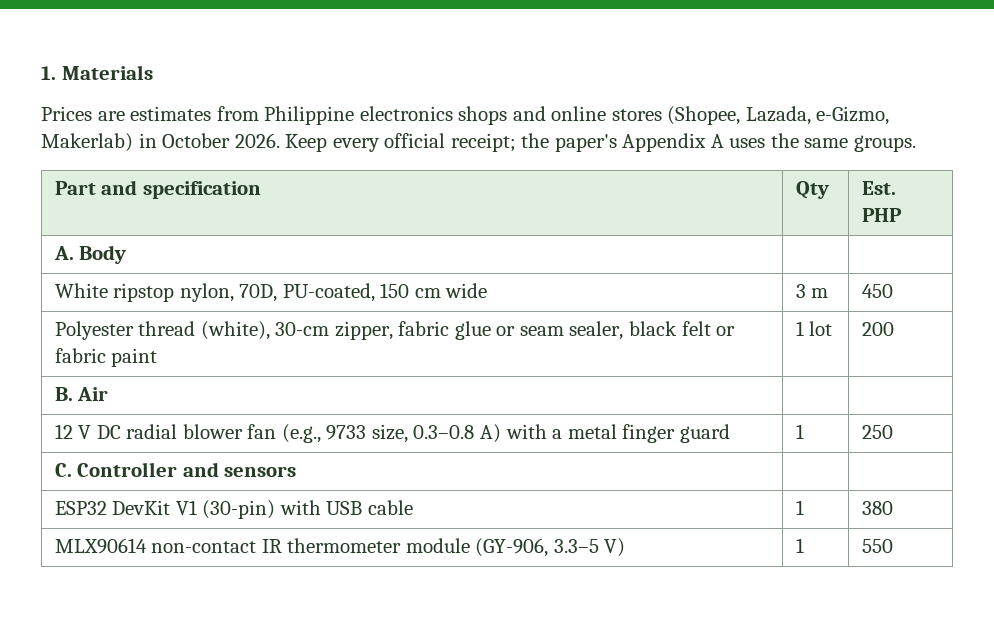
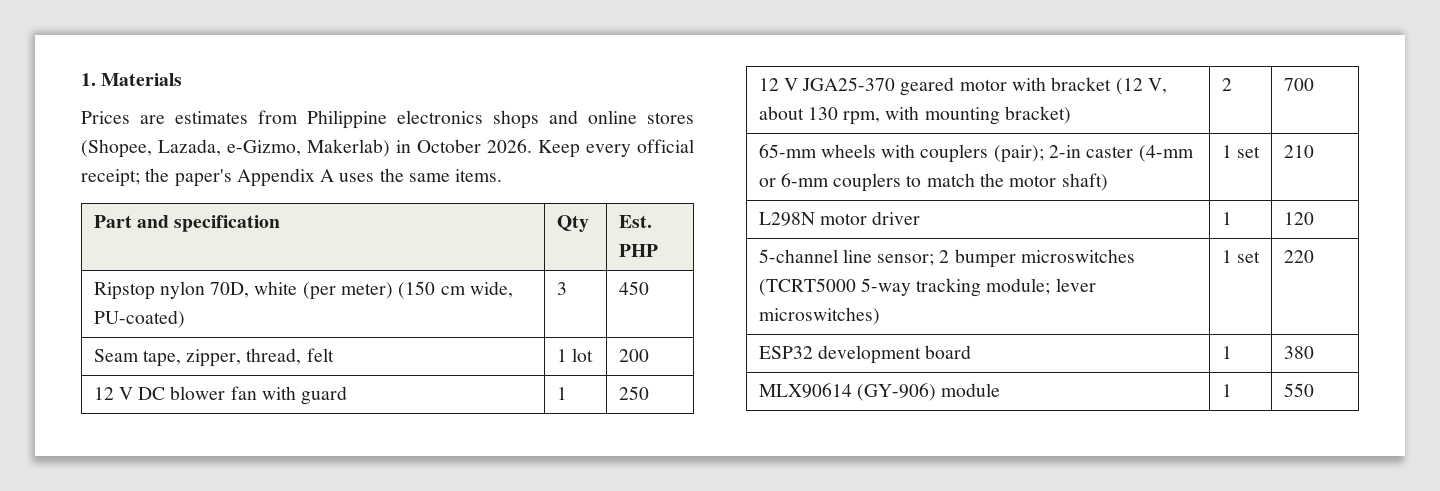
[854,135,917,152] groups. -> [455,169,503,182] items.
[53,245,127,264] [54,283,488,302] A. Body | | // White ripstop nylon, 70D, PU-coated, 150 cm wide -> [93,281,513,300] [93,310,185,328] Ripstop nylon 70D, white (per meter) (150 cm wide, PU-coated)
[811,288,829,298] m -> (567, 288) none
[54,321,736,340] [54,348,158,367] Polyester thread (white), 30-cm zipper, fabric glue or seam sealer, black felt or fabric paint -> [93,348,334,367] Seam tape, zipper, thread, felt
[54,387,109,401] // B. Air | | -> (649, 355) none
[126,424,178,439] radial -> (166, 393) none
[281,424,730,443] [795,424,804,439] [861,425,893,439] [54,462,297,477] [54,500,413,519] [795,500,804,515] [861,501,893,515] [54,538,626,557] (e.g., 9733 size, 0.3–0.8 A) with a metal finger guard | 1 | 250 // C. Controller and sensors | | // ESP32 DevKit V1 (30-pin) with USB cable | 1 | 380 // MLX90614 non-contact IR thermometer module (GY-906, 3.3–5 V) -> [261,386,348,405] [556,387,567,400] [618,386,649,400] [758,77,1167,96] [758,106,1071,125] [1221,78,1232,91] [1283,78,1314,91] [758,144,1194,163] [758,173,1108,192] [1221,145,1260,158] [1283,145,1314,158] [758,211,921,226] [1221,212,1232,225] [1283,212,1314,225] [758,249,1135,268] [758,278,1096,297] [758,307,880,325] [1221,250,1260,263] [1283,250,1314,263] [758,345,972,364] [1221,346,1232,359] [1283,346,1314,359] [758,383,1001,401] with guard | 1 | 250 // 12 V JGA25-370 geared motor with bracket (12 V, about 130 rpm, with mounting bracket) | 2 | 700 // 65-mm wheels with couplers (pair); 2-in caster (4-mm or 6-mm couplers to match the motor shaft) | 1 set | 210 // L298N motor driver | 1 | 120 // 5-channel line sensor; 2 bumper microswitches (TCRT5000 5-way tracking module; lever microswitches) | 1 set | 220 // ESP32 development board | 1 | 380 // MLX90614 (GY-906) module

